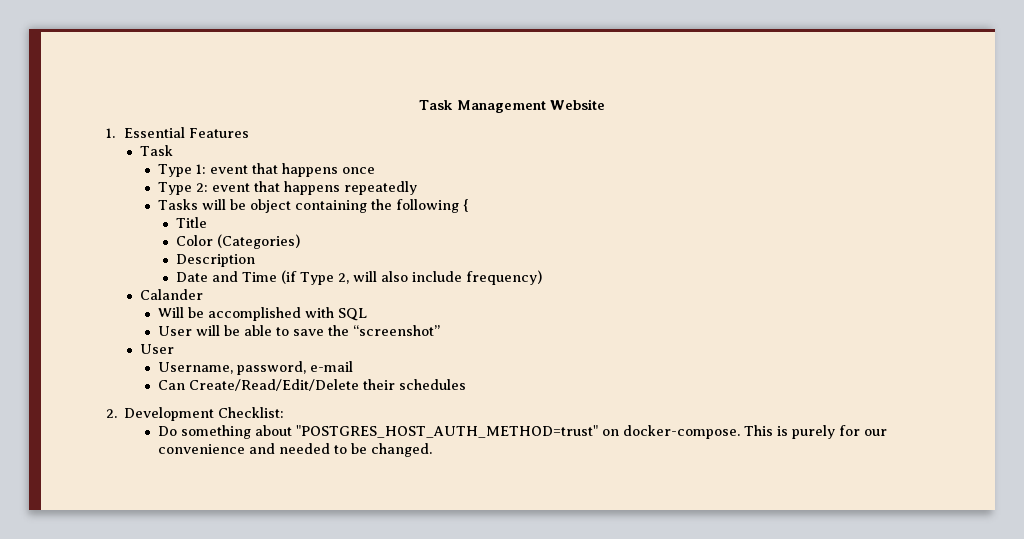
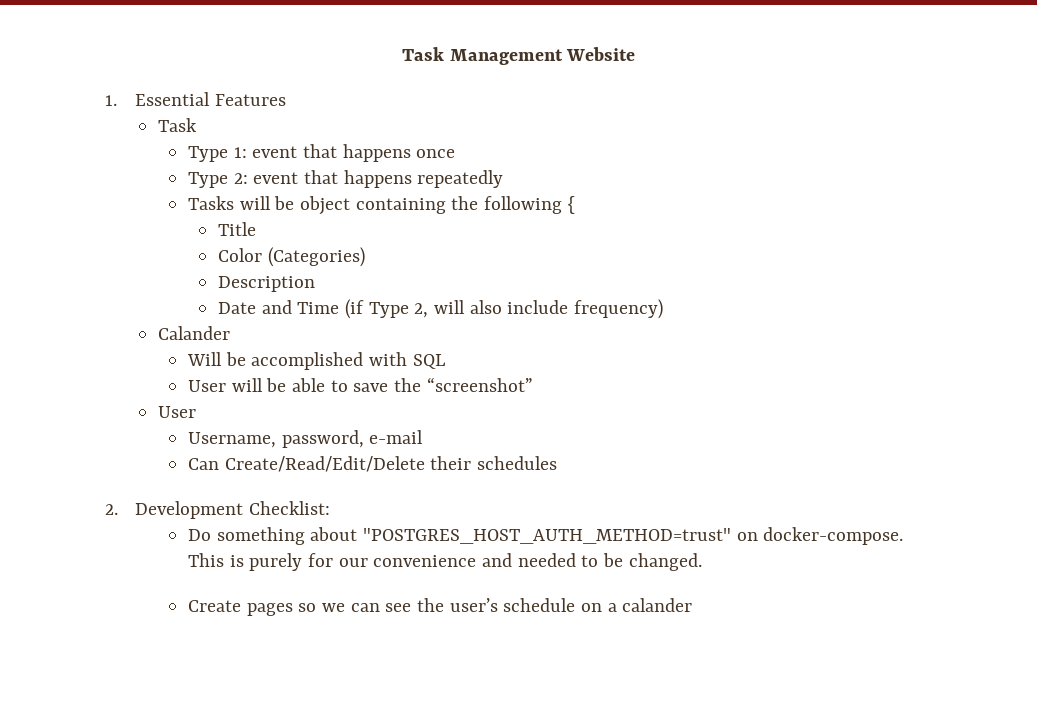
(433, 450) none -> [187,598,693,616] // Create pages so we can see the user’s schedule on a calander

